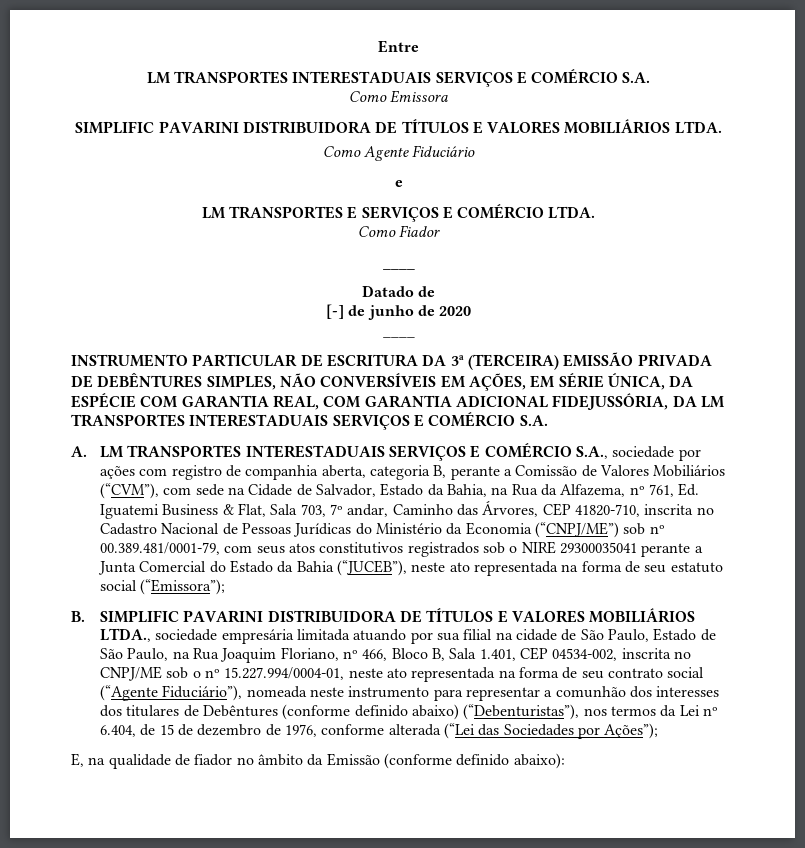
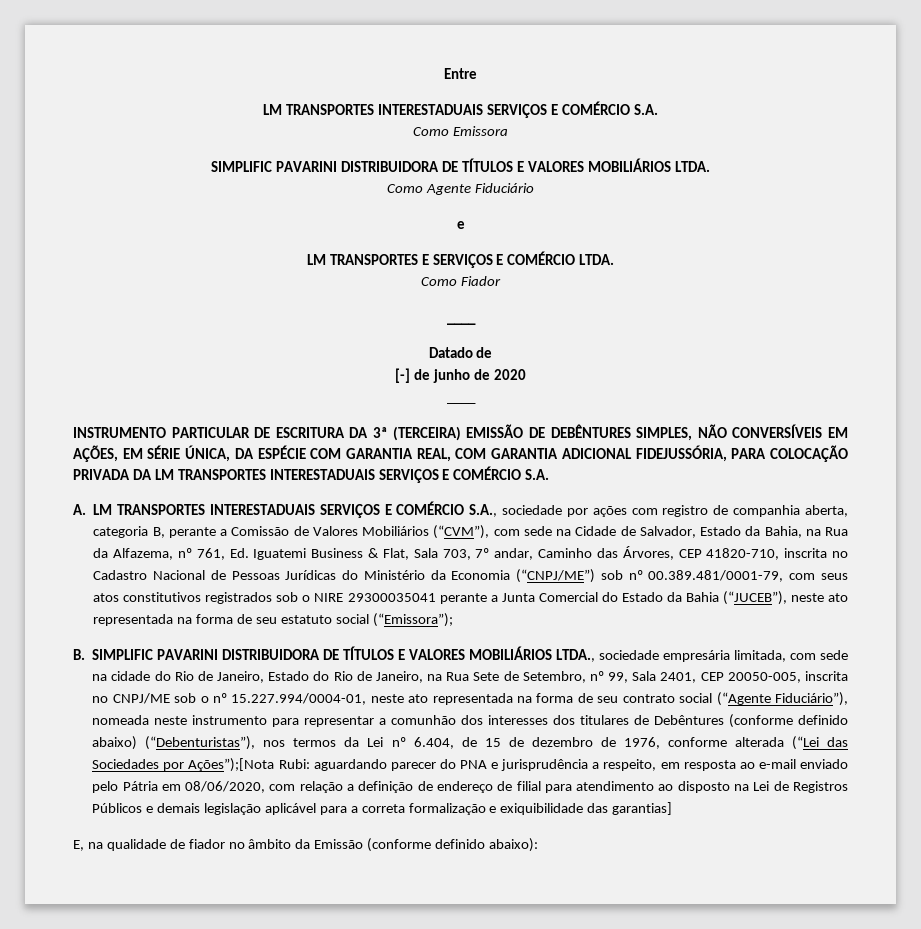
[637,354,712,367] PRIVADA -> (524, 431) none
(669, 401) none -> [731,445,848,462] [73,469,130,480] PARA COLOCAÇÃO PRIVADA
[297,628,716,644] [100,647,618,663] limitada atuando por sua filial na cidade de São Paulo, Estado de São Paulo, na Rua Joaquim Floriano, nº 466, Bloco B, Sala 1.401, CEP 04534-002, -> [734,650,849,662] [92,671,801,683] limitada, com sede na cidade do Rio de Janeiro, Estado do Rio de Janeiro, na Rua Sete de Setembro, nº 99, Sala 2401, CEP 20050-005,
[604,723,659,739] Ações”); -> [188,758,848,772] [92,781,848,793] [92,802,673,815] Ações”);[Nota Rubi: aguardando parecer do PNA e jurisprudência a respeito, em resposta ao e-mail enviado pelo Pátria em 08/06/2020, com relação a definição de endereço de filial para atendimento ao disposto na Lei de Registros Públicos e demais legislação aplicável para a correta formalização e exiquibilidade das garantias]

